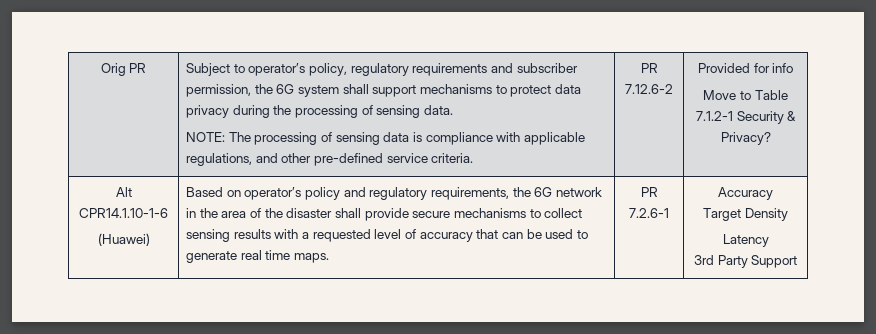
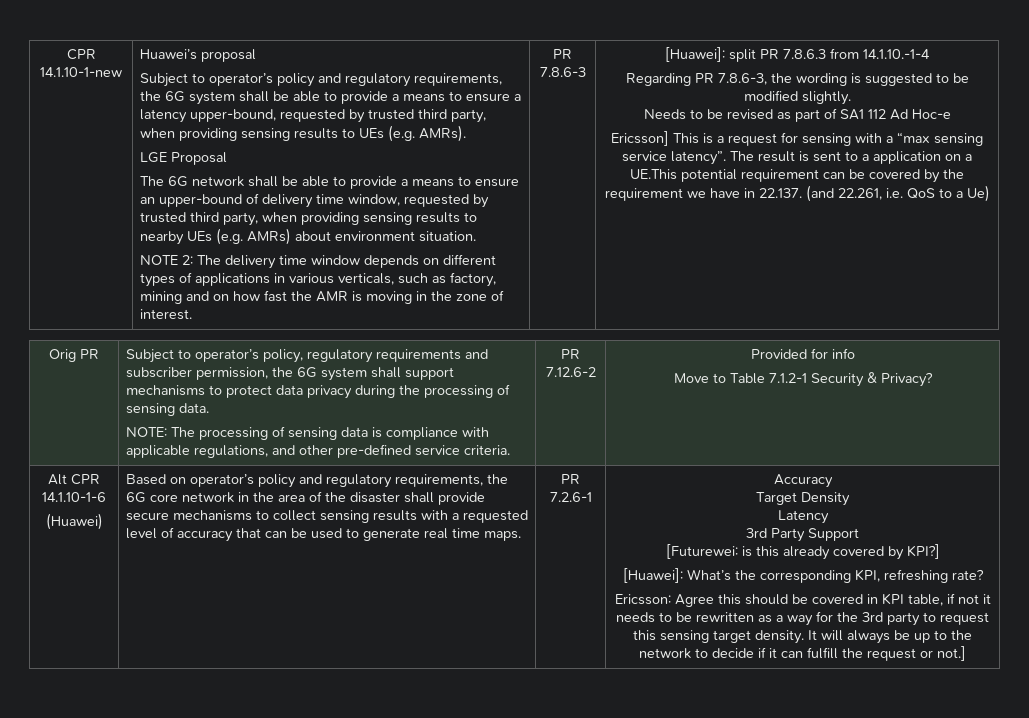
(100, 69) none -> [66,49,96,60] [40,67,122,77] [139,49,256,62] [139,73,502,87] [139,91,521,105] [139,109,486,123] [139,125,466,142] [139,152,227,165] [139,176,519,189] [139,193,489,208] [139,212,477,226] [139,228,476,245] [139,254,496,269] [139,272,496,287] [139,290,504,304] [139,309,192,320] [553,49,572,59] [539,67,586,77] [665,47,930,62] [625,73,969,86] [743,90,851,105] [643,108,951,122] [611,131,983,146] [622,151,972,165] [630,169,964,183] [604,185,990,202] CPR 14.1.10-1-new | Huawei’s proposal // Subject to operator’s policy and regulatory requirements, the 6G system shall be able to provide a means to ensure a latency upper-bound, requested by trusted third party, when providing sensing results to UEs (e.g. AMRs). // LGE Proposal // The 6G network shall be able to provide a means to ensure an upper-bound of delivery time window, requested by trusted third party, when providing sensing results to nearby UEs (e.g. AMRs) about environment situation. // NOTE 2: The delivery time window depends on different types of applications in various verticals, such as factory, mining and on how fast the AMR is moving in the zone of interest. | PR 7.8.6-3 | [Huawei]: split PR 7.8.6.3 from 14.1.10.-1-4 // Regarding PR 7.8.6-3, the wording is suggested to be modified slightly. // Needs to be revised as part of SA1 112 Ad Hoc-e // Ericsson] This is a request for sensing with a “max sensing service latency”. The result is sent to a application on a UE.This potential requirement can be covered by the requirement we have in 22.137. (and 22.261, i.e. QoS to a Ue) //
[79,208,168,218] CPR14.1.10-1-6 -> [71,474,100,485] [42,492,106,502] CPR 14.1.10-1-6
(553, 192) none -> [149,494,178,502] core
(798, 261) none -> [665,544,940,560] [622,568,984,583] [614,593,991,607] [616,611,989,626] [633,630,972,644] [639,646,966,661] // [Futurewei: is this already covered by KPI?] // [Huawei]: What’s the corresponding KPI, refreshing rate? // Ericsson: Agree this should be covered in KPI table, if not it needs to be rewritten as a way for the 3rd party to request this sensing target density. It will always be up to the network to decide if it can fulfill the request or not.]

